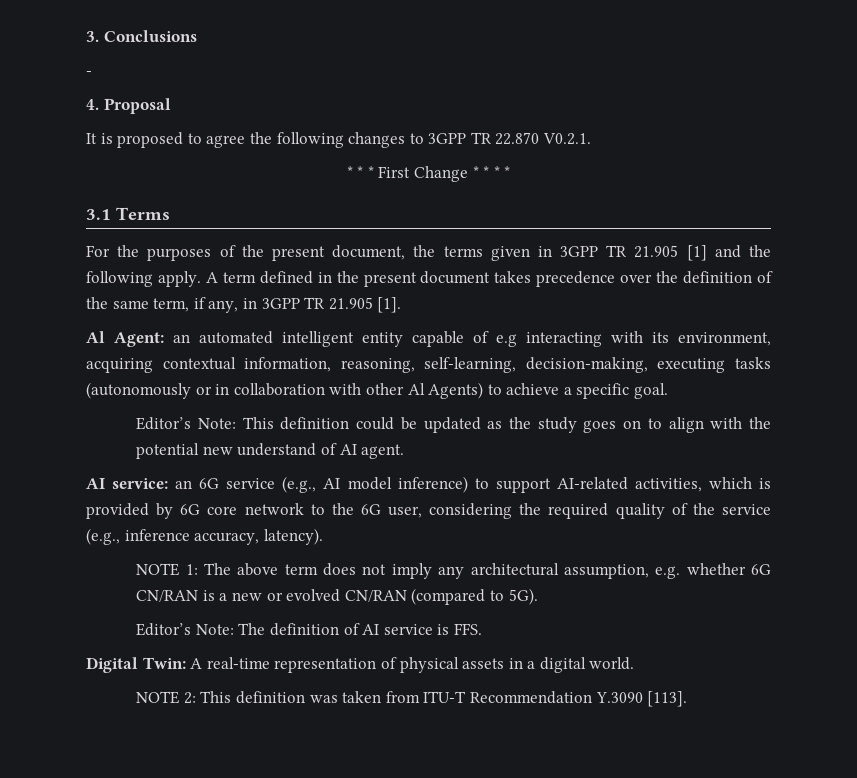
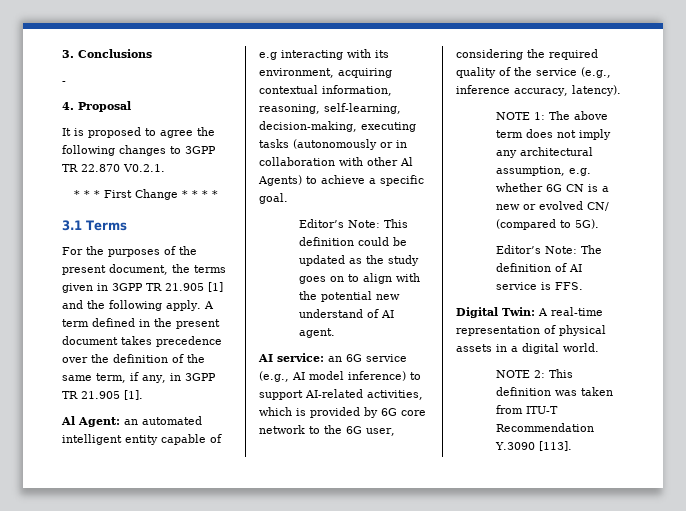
[136,590,199,602] CN/RAN -> [565,184,584,192] CN
[344,590,407,602] CN/RAN -> [586,202,609,211] CN/

